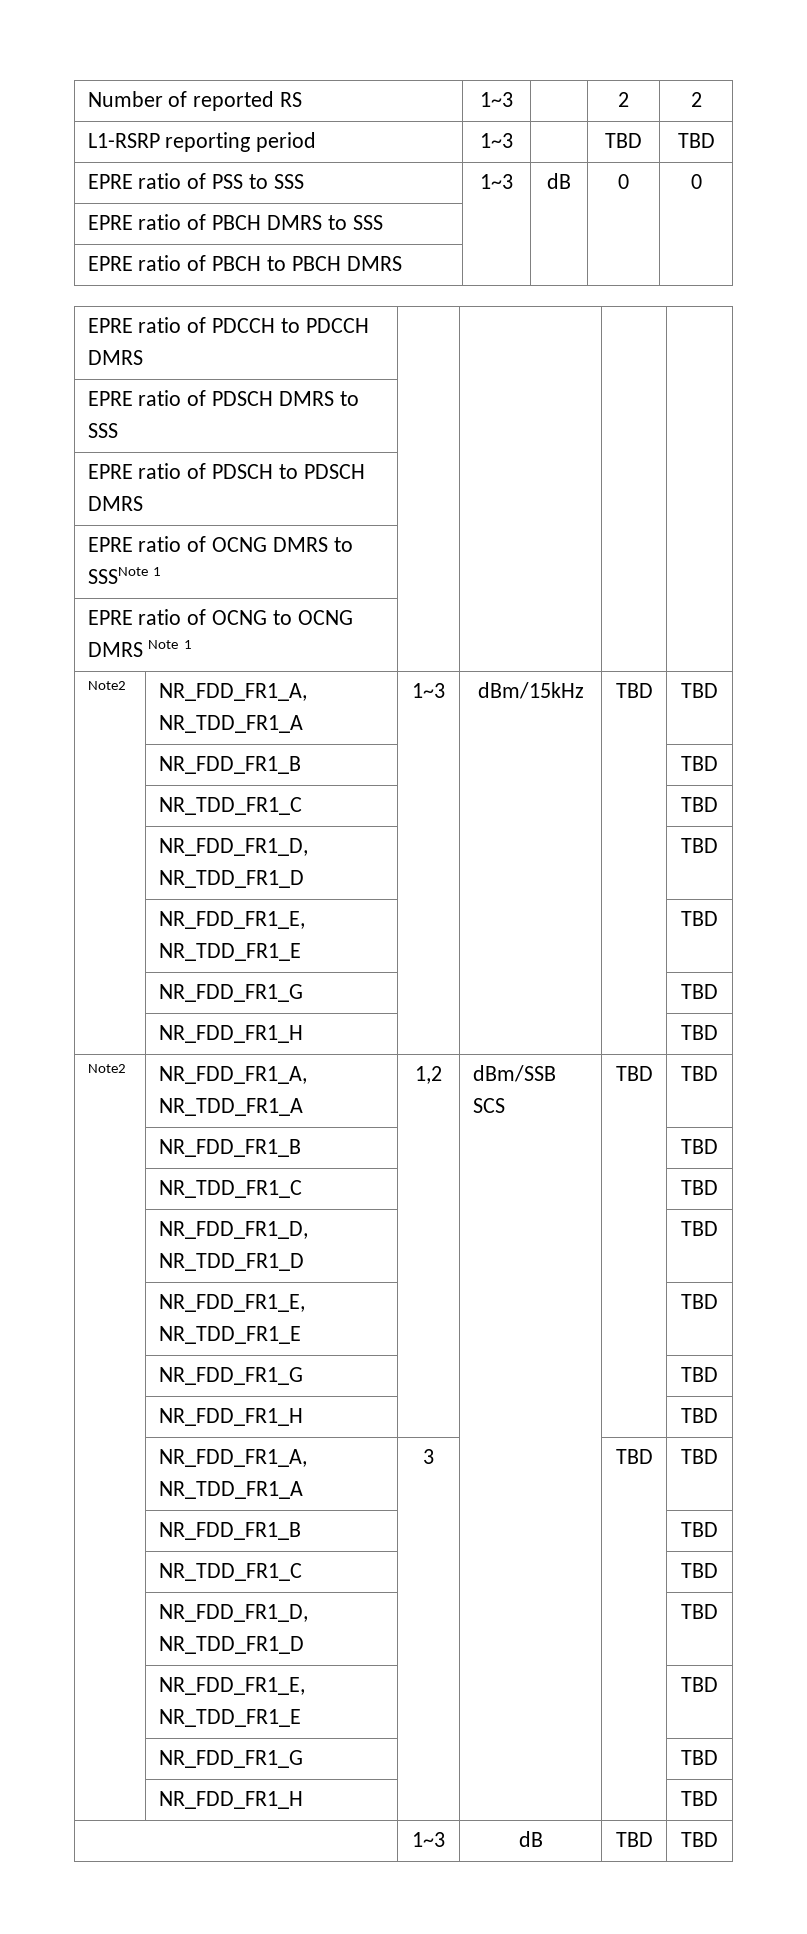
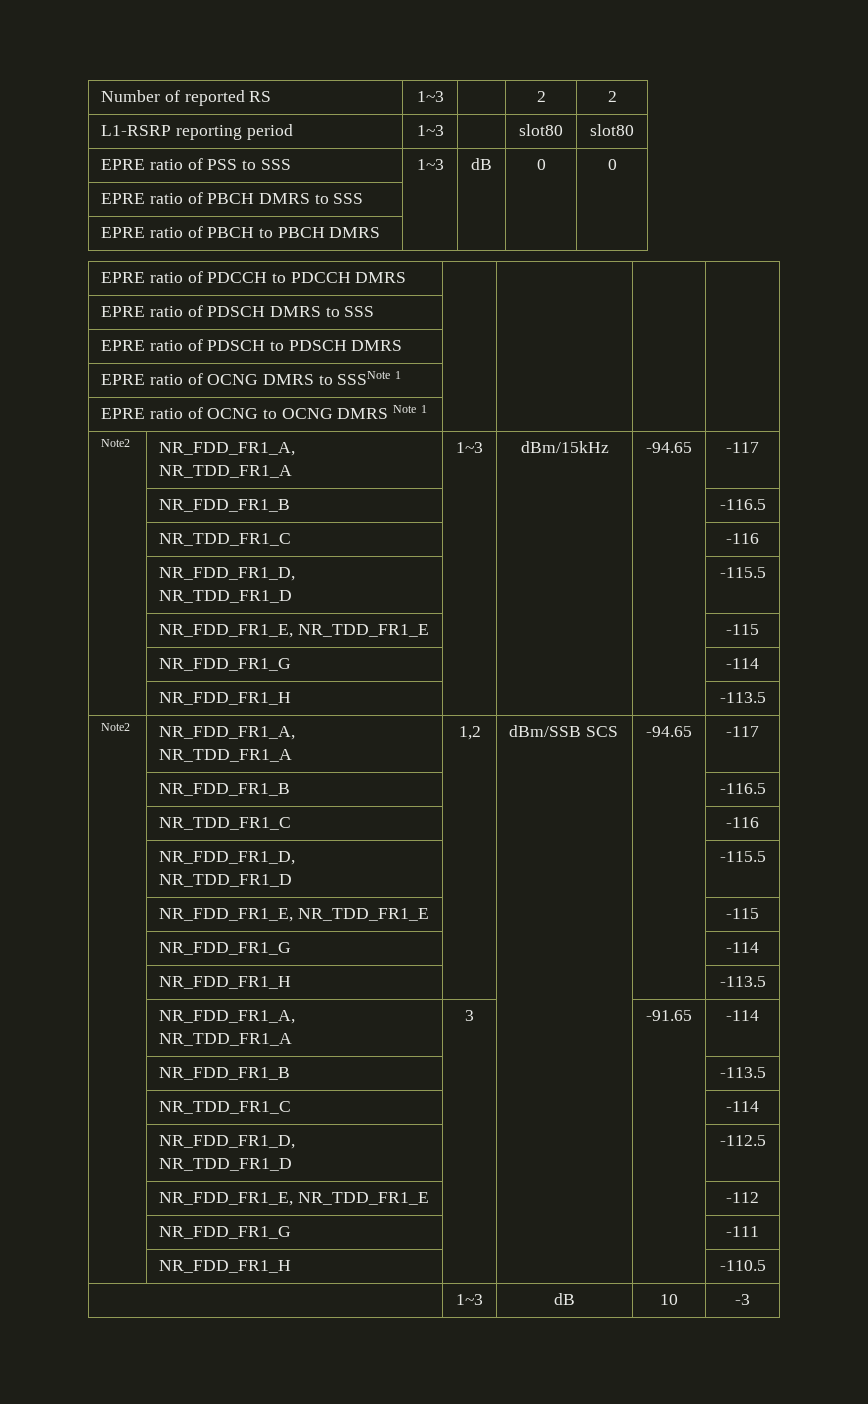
[605,133,642,148] [677,133,715,148] TBD | TBD -> [519,124,563,136] [590,124,634,136] slot80 | slot80
[615,683,653,698] [681,683,718,698] [158,756,301,774] [681,756,718,771] [158,797,302,815] [681,797,718,812] [158,838,308,856] [158,870,304,888] [681,838,718,853] [158,911,305,929] [158,943,301,961] [681,911,718,926] [158,984,303,1002] [681,984,718,999] [158,1025,303,1043] [681,1025,718,1040] TBD | TBD // | NR_FDD_FR1_B | | | | TBD // | NR_TDD_FR1_C | | | | TBD // | NR_FDD_FR1_D, NR_TDD_FR1_D | | | | TBD // | NR_FDD_FR1_E, NR_TDD_FR1_E | | | | TBD // | NR_FDD_FR1_G | | | | TBD // | NR_FDD_FR1_H | | | | TBD -> [646,442,692,453] [726,442,759,453] [159,499,291,512] [719,499,766,510] [159,533,292,546] [726,533,759,544] [159,567,296,581] [159,590,293,603] [719,567,766,578] [159,624,429,638] [726,624,759,635] [159,658,292,671] [726,658,759,669] [159,692,292,705] [719,692,766,703] -94.65 | -117 // | NR_FDD_FR1_B | | | | -116.5 // | NR_TDD_FR1_C | | | | -116 // | NR_FDD_FR1_D, NR_TDD_FR1_D | | | | -115.5 // | NR_FDD_FR1_E, NR_TDD_FR1_E | | | | -115 // | NR_FDD_FR1_G | | | | -114 // | NR_FDD_FR1_H | | | | -113.5
[615,1066,653,1081] [681,1066,718,1081] [158,1139,301,1157] [681,1139,718,1154] [158,1180,302,1198] [681,1180,718,1195] [158,1221,308,1239] [158,1253,304,1271] [681,1221,718,1236] [158,1294,305,1312] [158,1326,301,1344] [681,1294,718,1309] [158,1367,303,1385] [681,1367,718,1382] [158,1408,303,1426] [681,1408,718,1423] TBD | TBD // | NR_FDD_FR1_B | | | | TBD // | NR_TDD_FR1_C | | | | TBD // | NR_FDD_FR1_D, NR_TDD_FR1_D | | | | TBD // | NR_FDD_FR1_E, NR_TDD_FR1_E | | | | TBD // | NR_FDD_FR1_G | | | | TBD // | NR_FDD_FR1_H | | | | TBD -> [646,726,692,737] [726,726,759,737] [159,783,291,796] [719,783,766,794] [159,817,292,830] [726,817,759,828] [159,851,296,865] [159,874,293,887] [719,851,766,862] [159,908,429,922] [726,908,759,919] [159,942,292,955] [726,942,759,953] [159,976,292,989] [719,976,766,987] -94.65 | -117 // | NR_FDD_FR1_B | | | | -116.5 // | NR_TDD_FR1_C | | | | -116 // | NR_FDD_FR1_D, NR_TDD_FR1_D | | | | -115.5 // | NR_FDD_FR1_E, NR_TDD_FR1_E | | | | -115 // | NR_FDD_FR1_G | | | | -114 // | NR_FDD_FR1_H | | | | -113.5
[615,1449,653,1464] [681,1449,718,1464] [158,1522,301,1540] [681,1522,718,1537] [158,1563,302,1581] [681,1563,718,1578] [158,1604,308,1622] [158,1636,304,1654] [681,1604,718,1619] [158,1677,305,1695] [158,1709,301,1727] [681,1677,718,1692] [158,1750,303,1768] [681,1750,718,1765] [158,1791,303,1809] [681,1791,718,1806] [412,1832,445,1847] [518,1831,543,1847] [615,1832,653,1847] [681,1832,718,1847] TBD | TBD // | NR_FDD_FR1_B | | | | TBD // | NR_TDD_FR1_C | | | | TBD // | NR_FDD_FR1_D, NR_TDD_FR1_D | | | | TBD // | NR_FDD_FR1_E, NR_TDD_FR1_E | | | | TBD // | NR_FDD_FR1_G | | | | TBD // | NR_FDD_FR1_H | | | | TBD // | 1~3 | dB | TBD | TBD -> [646,1010,692,1021] [726,1010,759,1021] [159,1067,291,1080] [719,1067,766,1078] [159,1101,292,1114] [726,1101,759,1112] [159,1135,296,1149] [159,1158,293,1171] [719,1135,766,1146] [159,1192,429,1206] [726,1192,759,1203] [159,1226,292,1239] [726,1226,759,1237] [159,1260,292,1273] [719,1260,766,1271] [456,1294,483,1305] [554,1293,575,1305] [660,1294,678,1305] [735,1294,750,1305] -91.65 | -114 // | NR_FDD_FR1_B | | | | -113.5 // | NR_TDD_FR1_C | | | | -114 // | NR_FDD_FR1_D, NR_TDD_FR1_D | | | | -112.5 // | NR_FDD_FR1_E, NR_TDD_FR1_E | | | | -112 // | NR_FDD_FR1_G | | | | -111 // | NR_FDD_FR1_H | | | | -110.5 // | 1~3 | dB | 10 | -3

